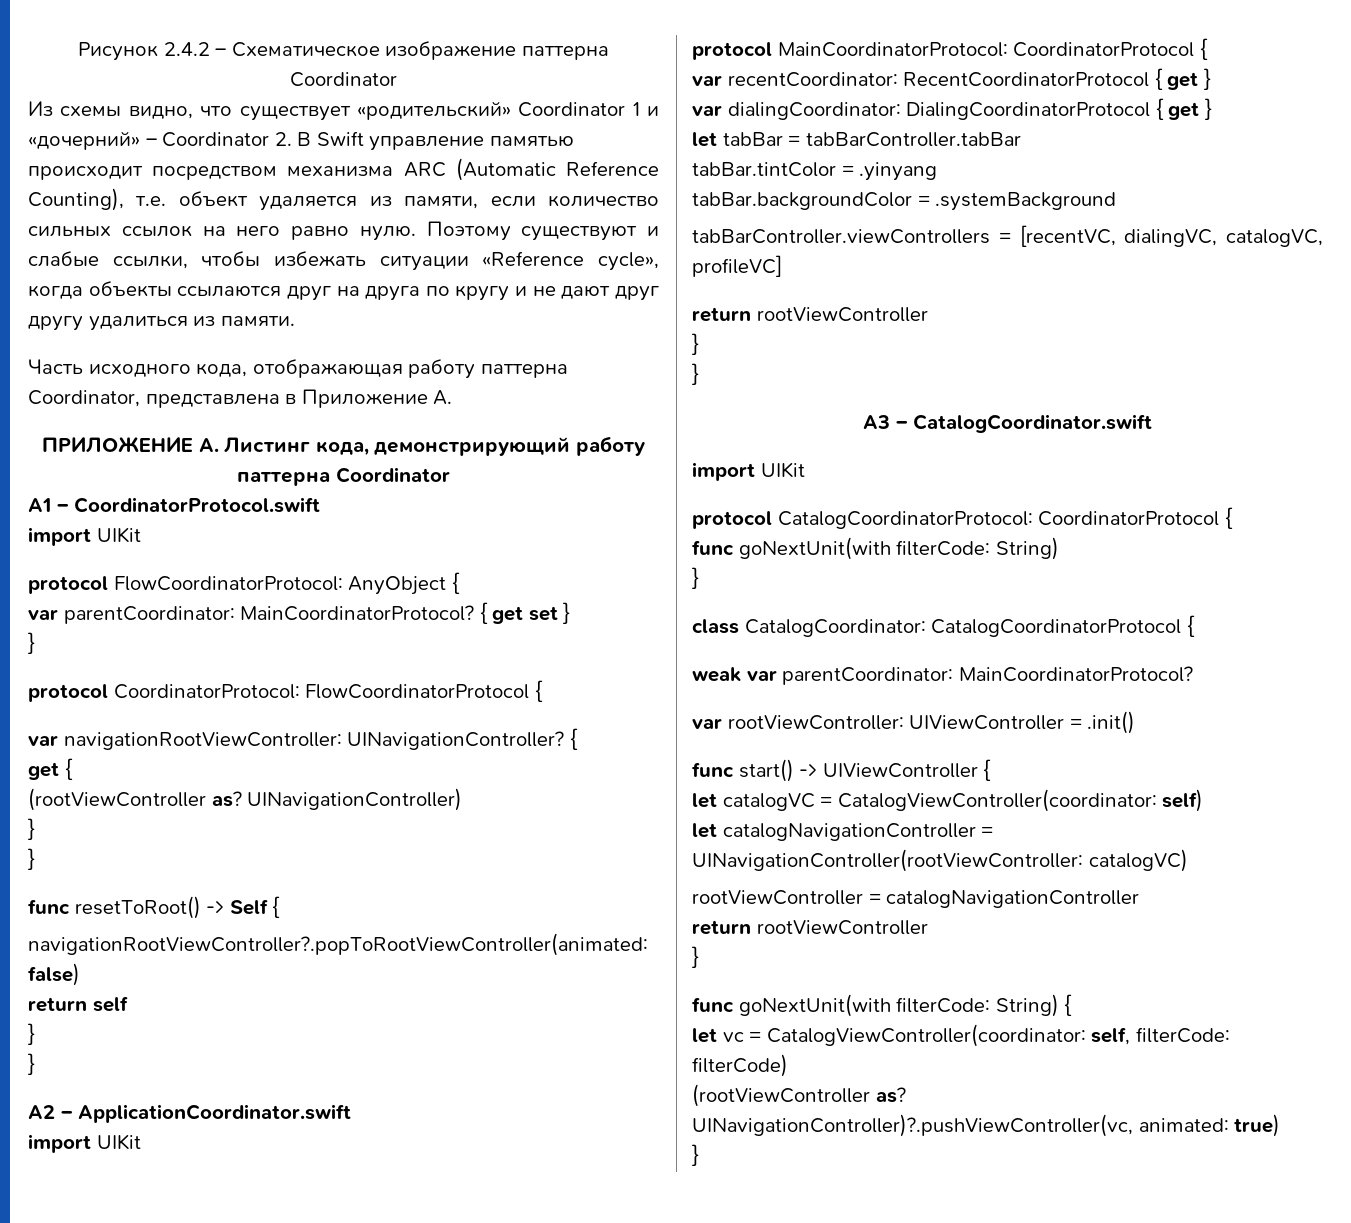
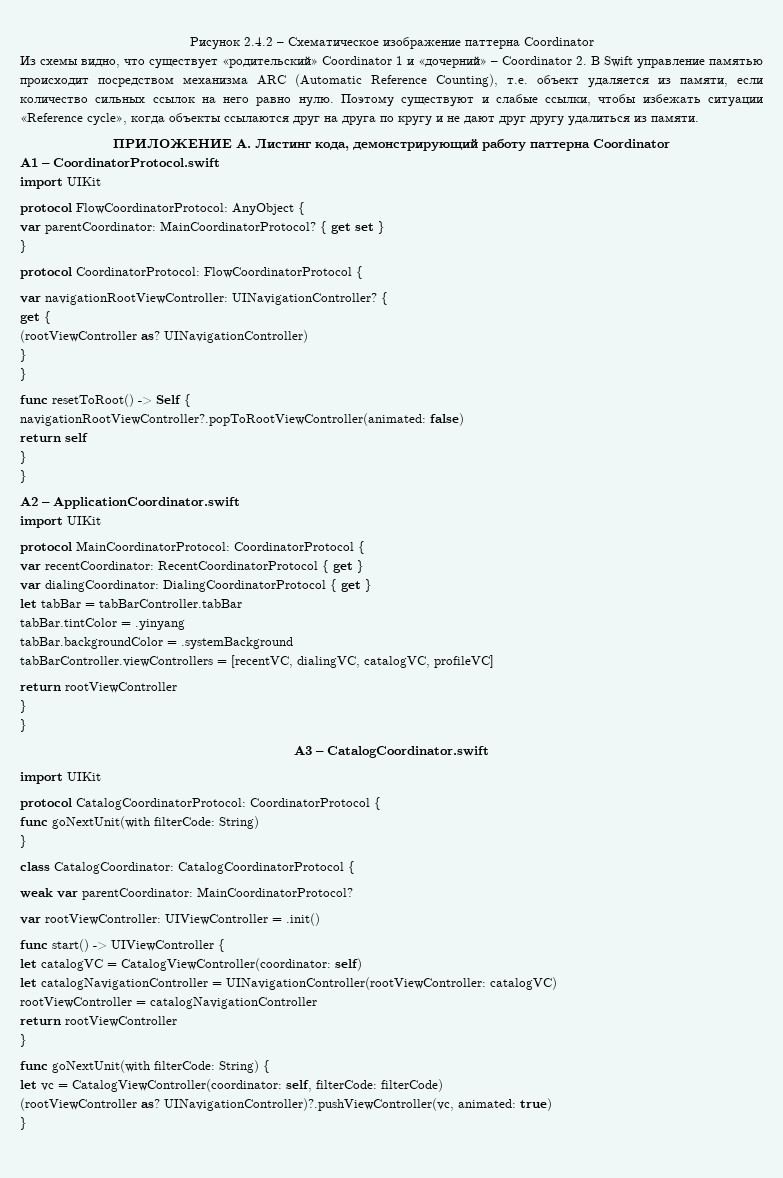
[28,359,568,379] [28,389,453,408] // Часть исходного кода, отображающая работу паттерна Coordinator, представлена в Приложение А. -> (699, 118) none

